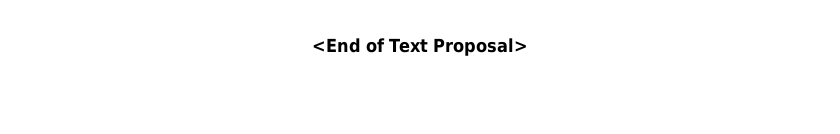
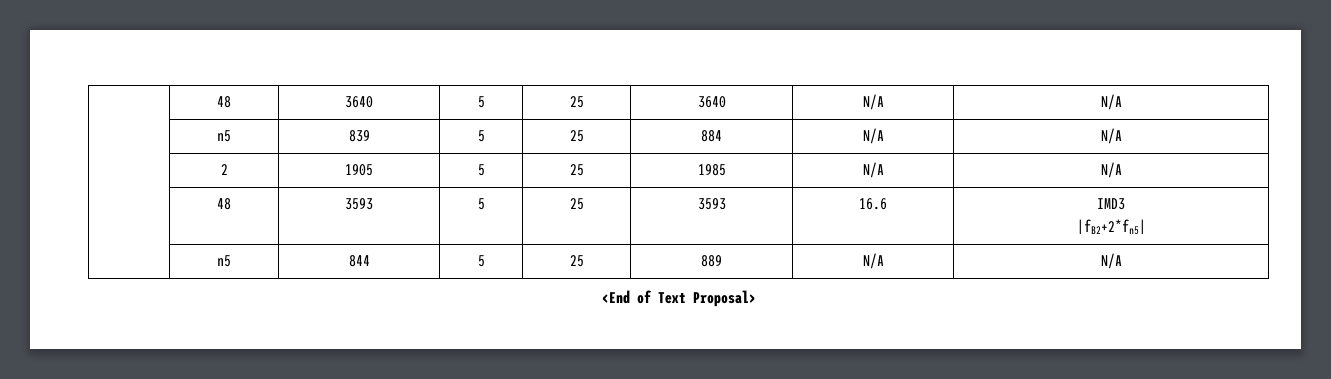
(311, 45) none -> [217,96,231,108] [345,96,373,108] [477,96,485,108] [569,96,584,108] [697,96,726,108] [862,94,884,110] [1100,94,1122,110] [217,130,231,142] [348,130,370,142] [477,130,485,142] [569,130,584,142] [701,130,722,142] [862,128,884,144] [1100,128,1122,144] [220,164,228,175] [345,164,373,176] [477,164,485,176] [569,164,584,176] [697,164,726,176] [862,162,884,178] [1100,162,1122,178] [217,198,231,210] [345,198,373,210] [477,198,485,210] [569,198,584,210] [697,198,726,210] [859,198,887,210] [1097,198,1125,210] [1076,219,1146,235] [217,255,231,267] [348,255,370,267] [477,255,485,267] [569,255,584,267] [701,255,722,267] [862,253,884,269] [1100,253,1122,269] | 48 | 3640 | 5 | 25 | 3640 | N/A | N/A // | n5 | 839 | 5 | 25 | 884 | N/A | N/A // | 2 | 1905 | 5 | 25 | 1985 | N/A | N/A // | 48 | 3593 | 5 | 25 | 3593 | 16.6 | IMD3 // |fB2+2*fn5| // | n5 | 844 | 5 | 25 | 889 | N/A | N/A //

